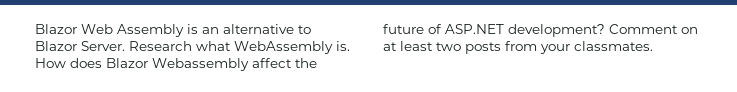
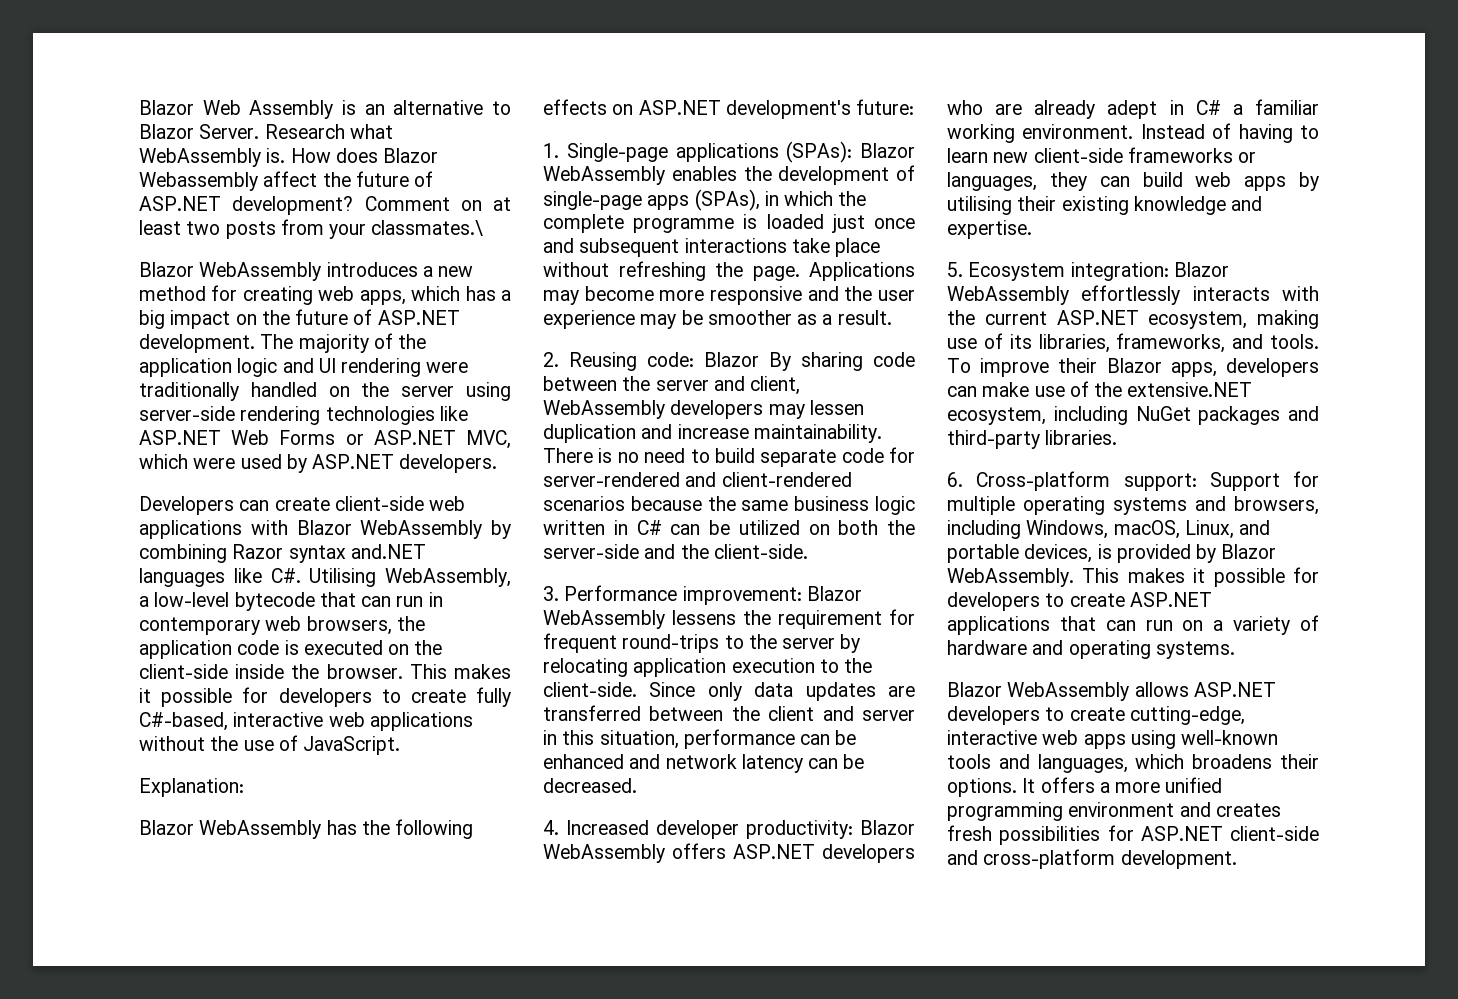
[574,41,653,51] classmates. -> [371,220,484,236] [139,262,474,281] [139,285,511,305] [139,309,460,329] [139,333,427,353] [139,358,469,377] [139,382,512,401] [139,406,468,425] [139,430,511,449] [139,454,498,473] [139,496,466,515] [139,520,511,539] [139,544,426,563] [139,568,511,587] [139,592,443,611] [139,616,425,635] [139,640,443,659] [139,664,511,679] [139,687,511,707] [139,712,473,731] [139,735,401,755] [139,778,244,797] [139,819,474,839] [543,99,915,119] [543,141,915,163] [543,165,915,185] [543,189,867,211] [543,214,915,233] [543,238,881,257] [543,261,915,281] [543,286,915,305] [543,310,892,329] [543,352,915,371] [543,376,801,395] [543,400,864,419] [543,424,882,443] [543,447,915,467] [543,472,852,487] [543,496,915,515] [543,520,915,535] [543,544,808,559] [543,585,862,605] [543,609,915,629] [543,633,861,653] [543,658,873,677] [543,682,915,701] [543,705,915,721] [543,729,857,749] [543,754,865,773] [543,778,637,793] [543,820,915,839] [543,843,915,863] [947,99,1319,119] [947,123,1319,143] [947,147,1257,163] [947,172,1319,191] [947,196,1263,215] [947,220,1032,239] [947,262,1229,281] [947,285,1319,305] [947,310,1319,329] [947,333,1319,353] [947,358,1319,377] [947,381,1253,397] [947,406,1319,425] [947,430,1118,449] [947,471,1319,491] [947,496,1319,515] [947,520,1271,539] [947,544,1277,563] [947,567,1319,587] [947,592,1212,611] [947,615,1319,635] [947,640,1235,659] [947,682,1276,701] [947,706,1245,725] [947,730,1279,749] [947,754,1319,773] [947,777,1223,797] [947,802,1281,821] [947,825,1319,845] [947,849,1237,869] classmates.\ // Blazor WebAssembly introduces a new method for creating web apps, which has a big impact on the future of ASP.NET development. The majority of the application logic and UI rendering were traditionally handled on the server using server-side rendering technologies like ASP.NET Web Forms or ASP.NET MVC, which were used by ASP.NET developers. // Developers can create client-side web applications with Blazor WebAssembly by combining Razor syntax and.NET languages like C#. Utilising WebAssembly, a low-level bytecode that can run in contemporary web browsers, the application code is executed on the client-side inside the browser. This makes it possible for developers to create fully C#-based, interactive web applications without the use of JavaScript. // Explanation: // Blazor WebAssembly has the following effects on ASP.NET development's future: // 1. Single-page applications (SPAs): Blazor WebAssembly enables the development of single-page apps (SPAs), in which the complete programme is loaded just once and subsequent interactions take place without refreshing the page. Applications may become more responsive and the user experience may be smoother as a result. // 2. Reusing code: Blazor By sharing code between the server and client, WebAssembly developers may lessen duplication and increase maintainability. There is no need to build separate code for server-rendered and client-rendered scenarios because the same business logic written in C# can be utilized on both the server-side and the client-side. // 3. Performance improvement: Blazor WebAssembly lessens the requirement for frequent round-trips to the server by relocating application execution to the client-side. Since only data updates are transferred between the client and server in this situation, performance can be enhanced and network latency can be decreased. // 4. Increased developer productivity: Blazor WebAssembly offers ASP.NET developers who are already adept in C# a familiar working environment. Instead of having to learn new client-side frameworks or languages, they can build web apps by utilising their existing knowledge and expertise. // 5. Ecosystem integration: Blazor WebAssembly effortlessly interacts with the current ASP.NET ecosystem, making use of its libraries, frameworks, and tools. To improve their Blazor apps, developers can make use of the extensive.NET ecosystem, including NuGet packages and third-party libraries. // 6. Cross-platform support: Support for multiple operating systems and browsers, including Windows, macOS, Linux, and portable devices, is provided by Blazor WebAssembly. This makes it possible for developers to create ASP.NET applications that can run on a variety of hardware and operating systems. // Blazor WebAssembly allows ASP.NET developers to create cutting-edge, interactive web apps using well-known tools and languages, which broadens their options. It offers a more unified programming environment and creates fresh possibilities for ASP.NET client-side and cross-platform development.

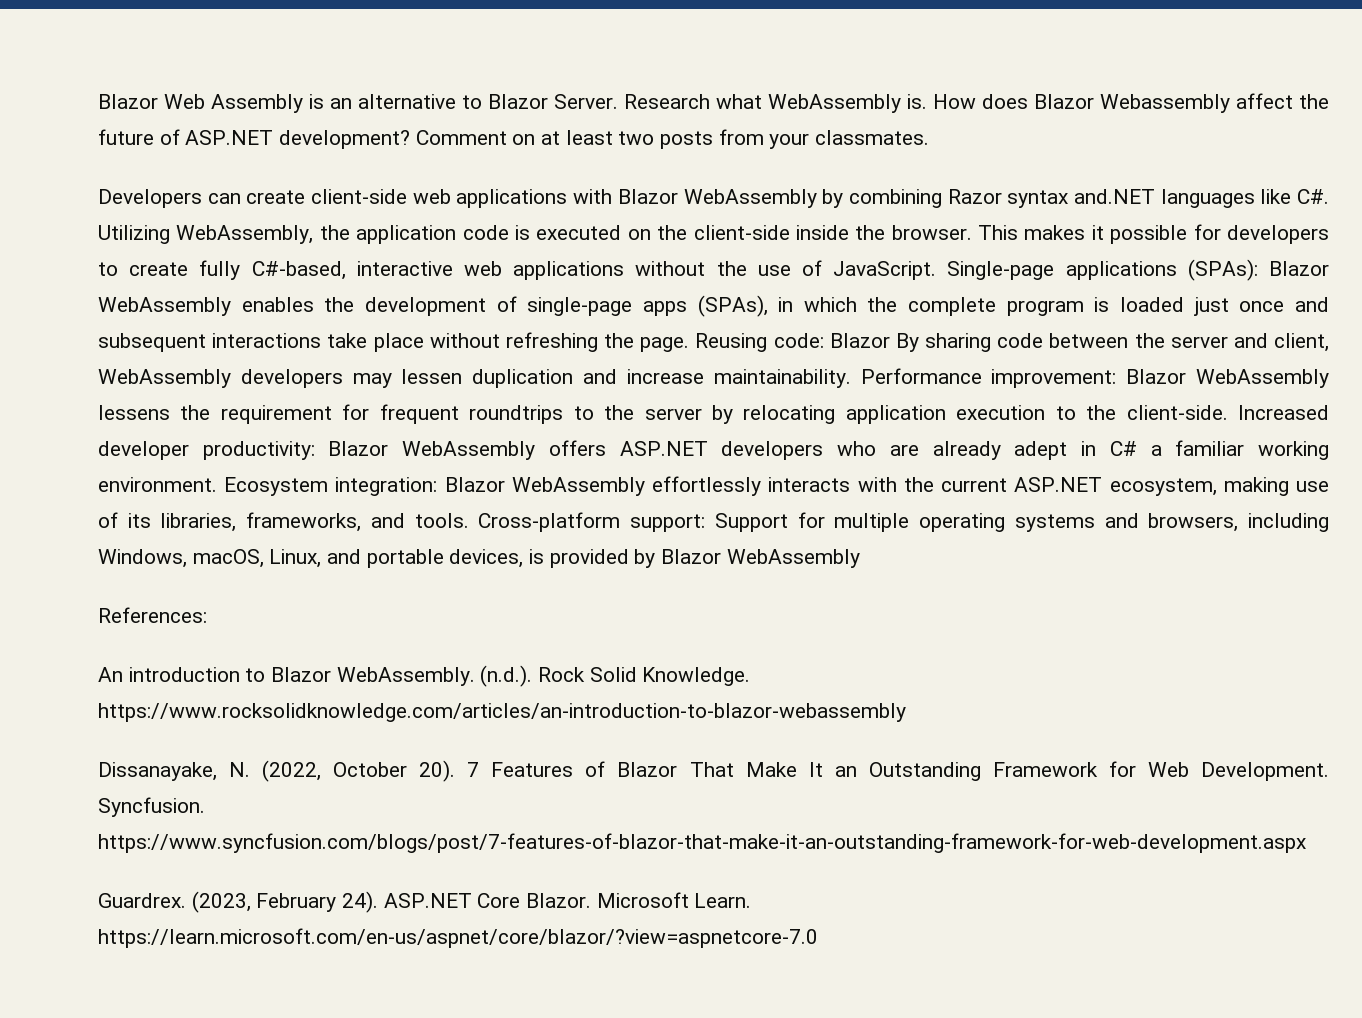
[371,220,484,236] [139,262,474,281] [139,285,511,305] [139,309,460,329] [139,333,427,353] [139,358,469,377] [139,382,512,401] [139,406,468,425] [139,430,511,449] [139,454,498,473] classmates.\ // Blazor WebAssembly introduces a new method for creating web apps, which has a big impact on the future of ASP.NET development. The majority of the application logic and UI rendering were traditionally handled on the server using server-side rendering technologies like ASP.NET Web Forms or ASP.NET MVC, which were used by ASP.NET developers. -> [815,130,930,145] classmates.
[309,568,511,587] [139,592,443,611] [139,616,392,635] Utilising WebAssembly, a low-level bytecode that can run in contemporary web browsers, -> [98,225,314,244] Utilizing WebAssembly,
[139,778,244,797] [139,819,474,839] [543,99,915,119] [543,143,559,158] // Explanation: // Blazor WebAssembly has the following effects on ASP.NET development's future: // 1. -> (937, 270) none
[633,218,735,233] programme -> [1006,300,1084,316] program
[809,262,915,281] [543,286,915,305] [543,310,892,329] [543,352,559,367] Applications may become more responsive and the user experience may be smoother as a result. // 2. -> (690, 344) none
[543,447,915,467] [543,472,852,487] [543,496,915,515] [543,520,915,535] [543,544,808,559] [543,586,559,601] There is no need to build separate code for server-rendered and client-rendered scenarios because the same business logic written in C# can be utilized on both the server-side and the client-side. // 3. -> (851, 378) none
[622,634,720,653] round-trips -> [469,405,564,424] roundtrips
[649,682,915,701] [543,705,915,721] [543,729,857,749] [543,754,865,773] [543,778,637,793] [543,820,559,835] Since only data updates are transferred between the client and server in this situation, performance can be enhanced and network latency can be decreased. // 4. -> (1228, 412) none
[1140,123,1319,143] [947,147,1257,163] [947,172,1319,191] [947,196,1263,215] [947,220,1032,239] [947,262,963,277] Instead of having to learn new client-side frameworks or languages, they can build web apps by utilising their existing knowledge and expertise. // 5. -> (217, 484) none
[947,358,1319,377] [947,381,1253,397] [947,406,1319,425] [947,430,1118,449] [947,472,963,487] To improve their Blazor apps, developers can make use of the extensive.NET ecosystem, including NuGet packages and third-party libraries. // 6. -> (469, 520) none
[947,567,1319,587] [947,592,1212,611] [947,615,1319,635] [947,640,1235,659] [947,682,1276,701] [947,706,1245,725] [947,730,1279,749] [947,754,1319,773] [947,777,1223,797] [947,802,1281,821] [947,825,1319,845] [947,849,1237,869] WebAssembly. This makes it possible for developers to create ASP.NET applications that can run on a variety of hardware and operating systems. // Blazor WebAssembly allows ASP.NET developers to create cutting-edge, interactive web apps using well-known tools and languages, which broadens their options. It offers a more unified programming environment and creates fresh possibilities for ASP.NET client-side and cross-platform development. -> [726,549,860,568] [98,607,207,623] [98,665,751,687] [98,703,906,722] [98,760,1329,782] [98,797,205,817] [98,833,1306,853] [98,891,752,913] [98,928,818,948] WebAssembly // References: // An introduction to Blazor WebAssembly. (n.d.). Rock Solid Knowledge. https://www.rocksolidknowledge.com/articles/an-introduction-to-blazor-webassembly // Dissanayake, N. (2022, October 20). 7 Features of Blazor That Make It an Outstanding Framework for Web Development. Syncfusion. https://www.syncfusion.com/blogs/post/7-features-of-blazor-that-make-it-an-outstanding-framework-for-web-development.aspx // Guardrex. (2023, February 24). ASP.NET Core Blazor. Microsoft Learn. https://learn.microsoft.com/en-us/aspnet/core/blazor/?view=aspnetcore-7.0

